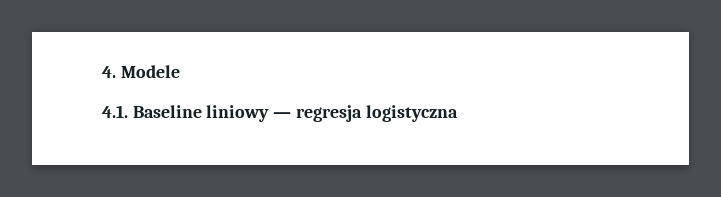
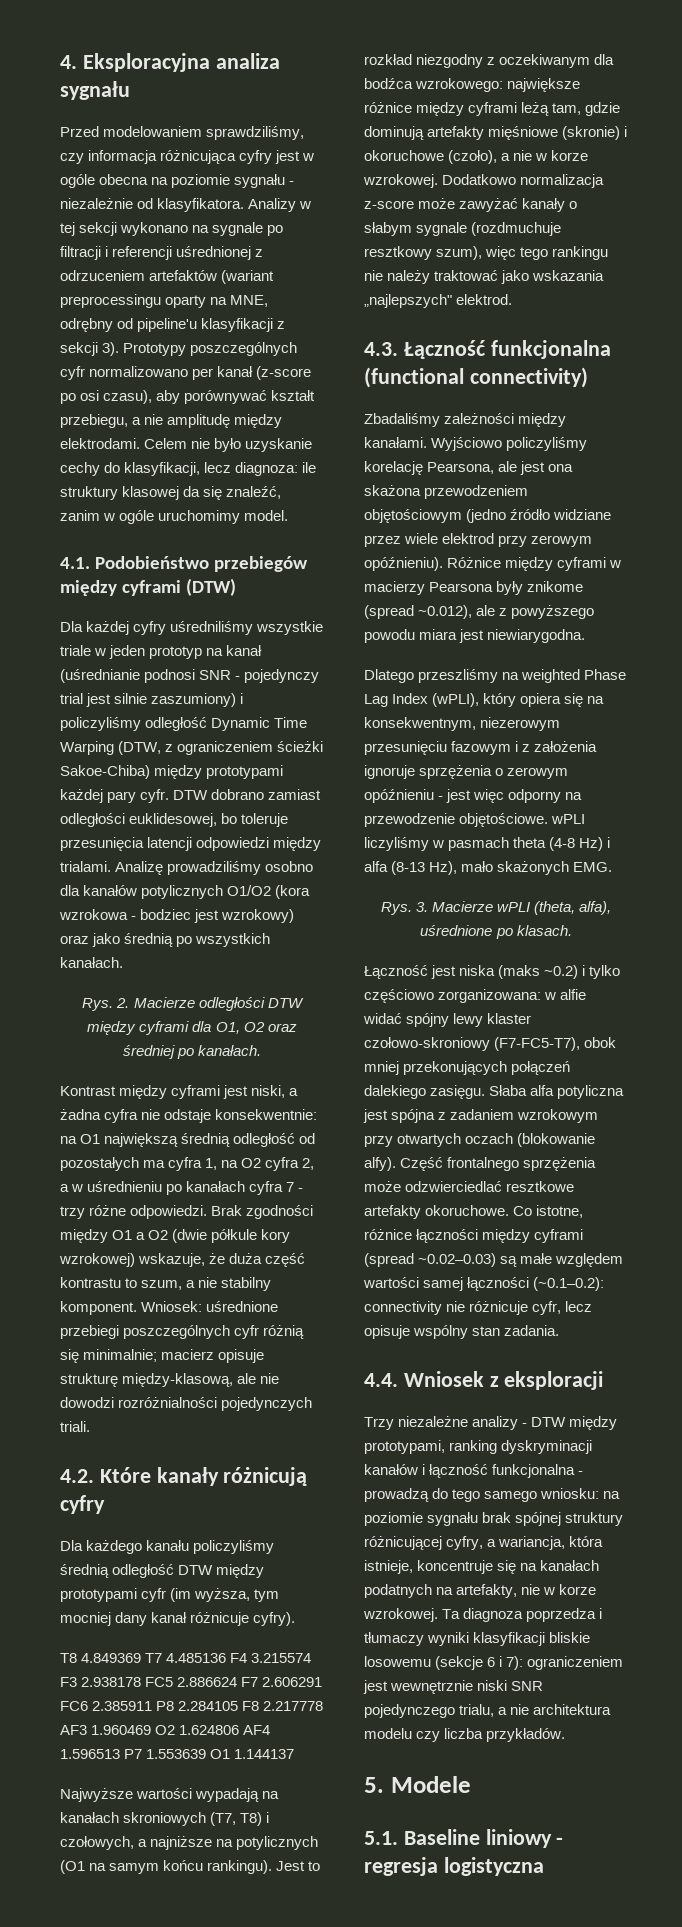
(116, 72) none -> [82,53,280,72] [60,81,130,100] [60,126,305,140] [60,150,315,164] [60,174,295,188] [60,198,312,212] [60,222,284,236] [60,246,264,260] [60,270,275,284] [60,294,269,308] [60,318,286,332] [60,342,298,356] [60,366,312,380] [60,390,316,404] [60,414,283,428] [60,438,313,452] [60,462,317,476] [60,486,282,500] [60,510,289,524] [60,556,308,572] [60,578,236,596] [60,621,324,635] [60,645,263,659] [60,669,320,683] [60,693,244,707] [60,717,308,731] [60,741,324,755] [60,765,284,779] [60,789,322,803] [60,813,289,827] [60,837,322,851] [60,861,314,875] [60,885,311,899] [59,909,295,923] [60,933,271,947] [60,957,123,968] [82,997,304,1011] [87,1021,297,1035] [122,1045,262,1059] [60,1085,299,1099] [60,1109,318,1123] [60,1133,316,1147] [60,1157,315,1171] [60,1181,304,1195] [60,1205,314,1219] [60,1229,291,1243] [59,1253,306,1267] [60,1277,272,1291] [60,1301,279,1315] [60,1325,305,1339] [60,1349,265,1363] [60,1373,280,1387] [60,1397,313,1411] [60,1421,90,1432] [60,1467,308,1486] [60,1495,105,1514] [60,1540,275,1554] [60,1564,265,1578] [60,1588,280,1602] [60,1612,296,1626] [60,1653,312,1663] [60,1677,323,1687] [60,1701,324,1711] [60,1725,271,1735] [60,1749,295,1759] [60,1788,280,1802] [60,1812,270,1826] [60,1836,319,1850] [60,1860,321,1874] [364,54,615,68] [364,78,581,92] [364,102,621,116] [364,126,628,140] [364,150,589,164] [363,174,605,188] [364,198,578,212] [364,222,562,236] [364,246,609,260] [364,270,605,284] [364,294,513,308] [364,340,611,359] [364,367,588,388] [364,413,567,427] [364,437,588,451] [364,461,574,475] [364,485,529,499] [364,509,612,523] [364,533,593,547] [364,557,622,571] [364,581,584,595] [364,605,595,619] [364,629,586,643] [364,669,627,683] [364,693,605,707] [364,717,561,731] [364,741,598,755] [364,765,569,779] [364,789,583,803] [364,813,586,827] [364,837,611,851] [364,861,613,875] [380,901,612,915] [420,925,572,939] [364,965,621,979] [364,989,587,1003] [363,1013,532,1027] [364,1037,617,1051] [364,1061,571,1075] [364,1085,625,1099] [363,1109,599,1123] [364,1133,596,1147] [364,1157,597,1171] [364,1181,575,1192] [364,1205,584,1219] [364,1229,584,1243] [364,1253,624,1267] [363,1277,605,1291] [364,1301,593,1315] [364,1325,560,1339] [364,1371,604,1390] [364,1416,618,1430] [364,1440,593,1454] [364,1464,584,1478] [364,1488,621,1502] [364,1512,624,1526] [364,1536,604,1550] [364,1560,600,1574] [364,1584,597,1598] [363,1608,603,1622] [364,1632,591,1646] [364,1656,624,1670] [363,1680,544,1694] [364,1704,612,1718] [364,1728,566,1742] [364,1777,384,1793] Eksploracyjna analiza sygnału // Przed modelowaniem sprawdziliśmy, czy informacja różnicująca cyfry jest w ogóle obecna na poziomie sygnału - niezależnie od klasyfikatora. Analizy w tej sekcji wykonano na sygnale po filtracji i referencji uśrednionej z odrzuceniem artefaktów (wariant preprocessingu oparty na MNE, odrębny od pipeline'u klasyfikacji z sekcji 3). Prototypy poszczególnych cyfr normalizowano per kanał (z-score po osi czasu), aby porównywać kształt przebiegu, a nie amplitudę między elektrodami. Celem nie było uzyskanie cechy do klasyfikacji, lecz diagnoza: ile struktury klasowej da się znaleźć, zanim w ogóle uruchomimy model. // 4.1. Podobieństwo przebiegów między cyframi (DTW) // Dla każdej cyfry uśredniliśmy wszystkie triale w jeden prototyp na kanał (uśrednianie podnosi SNR - pojedynczy trial jest silnie zaszumiony) i policzyliśmy odległość Dynamic Time Warping (DTW, z ograniczeniem ścieżki Sakoe-Chiba) między prototypami każdej pary cyfr. DTW dobrano zamiast odległości euklidesowej, bo toleruje przesunięcia latencji odpowiedzi między trialami. Analizę prowadziliśmy osobno dla kanałów potylicznych O1/O2 (kora wzrokowa - bodziec jest wzrokowy) oraz jako średnią po wszystkich kanałach. // Rys. 2. Macierze odległości DTW między cyframi dla O1, O2 oraz średniej po kanałach. // Kontrast między cyframi jest niski, a żadna cyfra nie odstaje konsekwentnie: na O1 największą średnią odległość od pozostałych ma cyfra 1, na O2 cyfra 2, a w uśrednieniu po kanałach cyfra 7 - trzy różne odpowiedzi. Brak zgodności między O1 a O2 (dwie półkule kory wzrokowej) wskazuje, że duża część kontrastu to szum, a nie stabilny komponent. Wniosek: uśrednione przebiegi poszczególnych cyfr różnią się minimalnie; macierz opisuje strukturę między-klasową, ale nie dowodzi rozróżnialności pojedynczych triali. // 4.2. Które kanały różnicują cyfry // Dla każdego kanału policzyliśmy średnią odległość DTW między prototypami cyfr (im wyższa, tym mocniej dany kanał różnicuje cyfry). // T8 4.849369 T7 4.485136 F4 3.215574 F3 2.938178 FC5 2.886624 F7 2.606291 FC6 2.385911 P8 2.284105 F8 2.217778 AF3 1.960469 O2 1.624806 AF4 1.596513 P7 1.553639 O1 1.144137 // Najwyższe wartości wypadają na kanałach skroniowych (T7, T8) i czołowych, a najniższe na potylicznych (O1 na samym końcu rankingu). Jest to rozkład niezgodny z oczekiwanym dla bodźca wzrokowego: największe różnice między cyframi leżą tam, gdzie dominują artefakty mięśniowe (skronie) i okoruchowe (czoło), a nie w korze wzrokowej. Dodatkowo normalizacja z-score może zawyżać kanały o słabym sygnale (rozdmuchuje resztkowy szum), więc tego rankingu nie należy traktować jako wskazania „najlepszych" elektrod. // 4.3. Łączność funkcjonalna (functional connectivity) // Zbadaliśmy zależności między kanałami. Wyjściowo policzyliśmy korelację Pearsona, ale jest ona skażona przewodzeniem objętościowym (jedno źródło widziane przez wiele elektrod przy zerowym opóźnieniu). Różnice między cyframi w macierzy Pearsona były znikome (spread ~0.012), ale z powyższego powodu miara jest niewiarygodna. // Dlatego przeszliśmy na weighted Phase Lag Index (wPLI), który opiera się na konsekwentnym, niezerowym przesunięciu fazowym i z założenia ignoruje sprzężenia o zerowym opóźnieniu - jest więc odporny na przewodzenie objętościowe. wPLI liczyliśmy w pasmach theta (4-8 Hz) i alfa (8-13 Hz), mało skażonych EMG. // Rys. 3. Macierze wPLI (theta, alfa), uśrednione po klasach. // Łączność jest niska (maks ~0.2) i tylko częściowo zorganizowana: w alfie widać spójny lewy klaster czołowo-skroniowy (F7-FC5-T7), obok mniej przekonujących połączeń dalekiego zasięgu. Słaba alfa potyliczna jest spójna z zadaniem wzrokowym przy otwartych oczach (blokowanie alfy). Część frontalnego sprzężenia może odzwierciedlać resztkowe artefakty okoruchowe. Co istotne, różnice łączności między cyframi (spread ~0.02–0.03) są małe względem wartości samej łączności (~0.1–0.2): connectivity nie różnicuje cyfr, lecz opisuje wspólny stan zadania. // 4.4. Wniosek z eksploracji // Trzy niezależne analizy - DTW między prototypami, ranking dyskryminacji kanałów i łączność funkcjonalna - prowadzą do tego samego wniosku: na poziomie sygnału brak spójnej struktury różnicującej cyfry, a wariancja, która istnieje, koncentruje się na kanałach podatnych na artefakty, nie w korze wzrokowej. Ta diagnoza poprzedza i tłumaczy wyniki klasyfikacji bliskie losowemu (sekcje 6 i 7): ograniczeniem jest wewnętrznie niski SNR pojedynczego trialu, a nie architektura modelu czy liczba przykładów. // 5.
[102,105,128,118] 4.1. -> [364,1831,398,1845] 5.1.
[273,112,292,118] — -> [556,1837,564,1845] -

